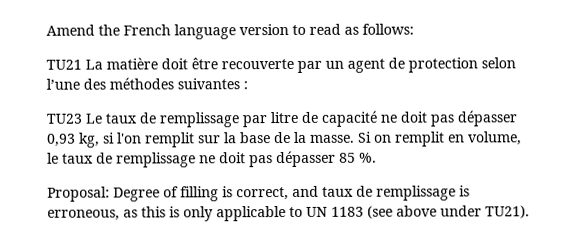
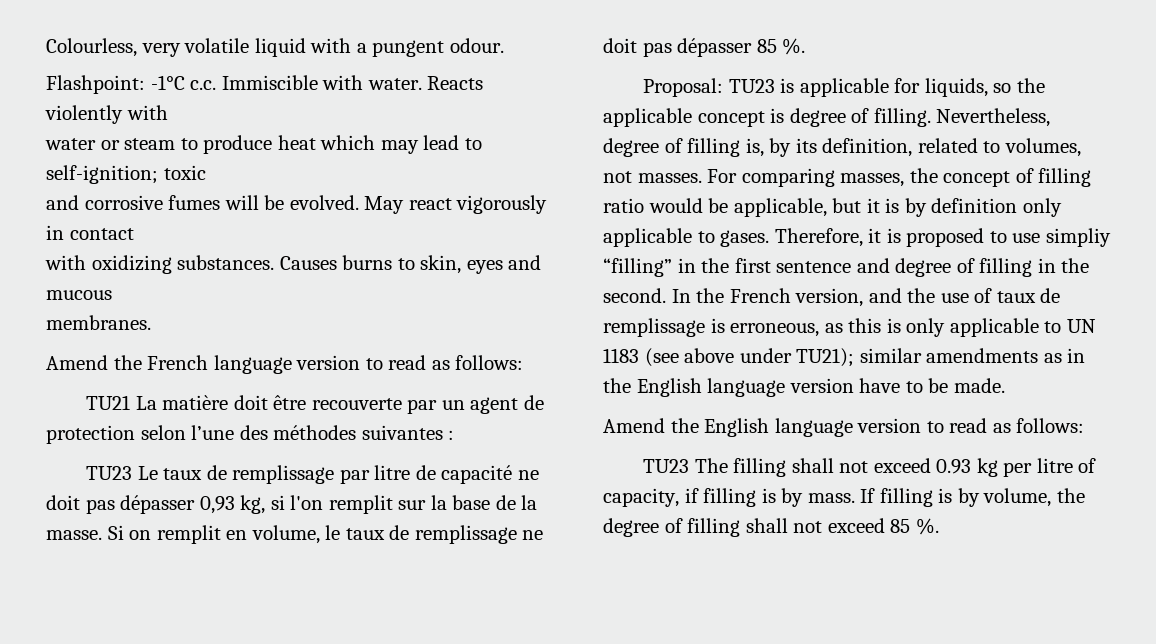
(46, 30) none -> [46,38,504,57] [46,75,484,94] [45,105,168,124] [45,135,482,154] [46,165,206,184] [46,195,548,214] [46,225,134,240] [45,255,542,274] [46,290,112,300] [46,315,151,330] Colourless, very volatile liquid with a pungent odour. // Flashpoint: -1°C c.c. Immiscible with water. Reacts violently with // water or steam to produce heat which may lead to self-ignition; toxic // and corrosive fumes will be evolved. May react vigorously in contact // with oxidizing substances. Causes burns to skin, eyes and mucous // membranes. //
[113,185,319,202] Degree of filling is correct, and -> [728,78,1045,97] [603,108,1051,127] [603,138,1081,157] [603,168,1092,187] [603,198,1062,217] [603,228,1111,247] [603,258,1090,277] [603,288,993,307] TU23 is applicable for liquids, so the applicable concept is degree of filling. Nevertheless, degree of filling is, by its definition, related to volumes, not masses. For comparing masses, the concept of filling ratio would be applicable, but it is by definition only applicable to gases. Therefore, it is proposed to use simpliy “filling” in the first sentence and degree of filling in the second. In the French version, and the use of
[485,205,530,219] TU21). -> [796,348,1086,367] [603,378,1005,397] [603,418,1085,437] [643,458,1097,477] [603,488,1085,507] [603,518,939,537] TU21); similar amendments as in the English language version have to be made. // Amend the English language version to read as follows: // TU23 The filling shall not exceed 0.93 kg per litre of capacity, if filling is by mass. If filling is by volume, the degree of filling shall not exceed 85 %.

